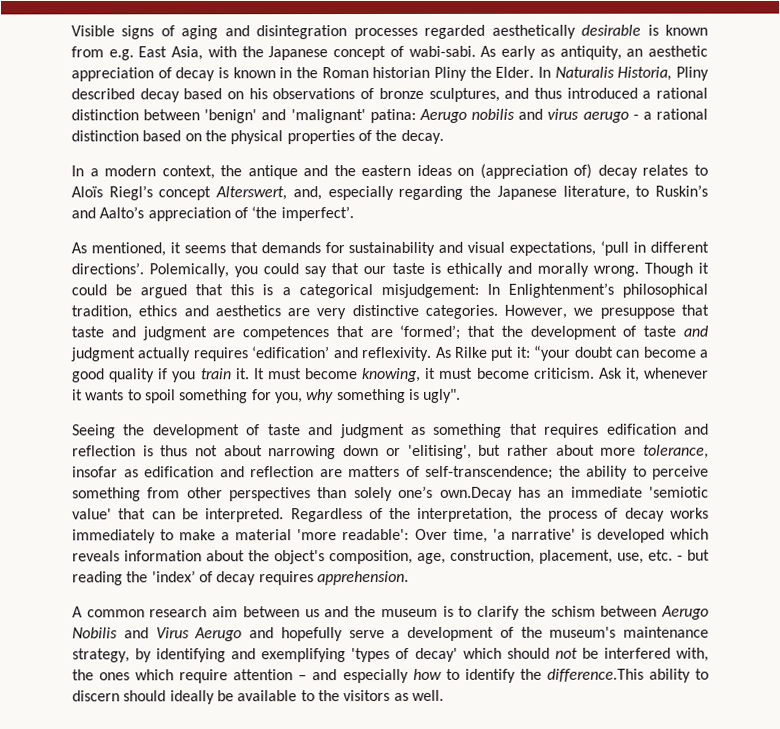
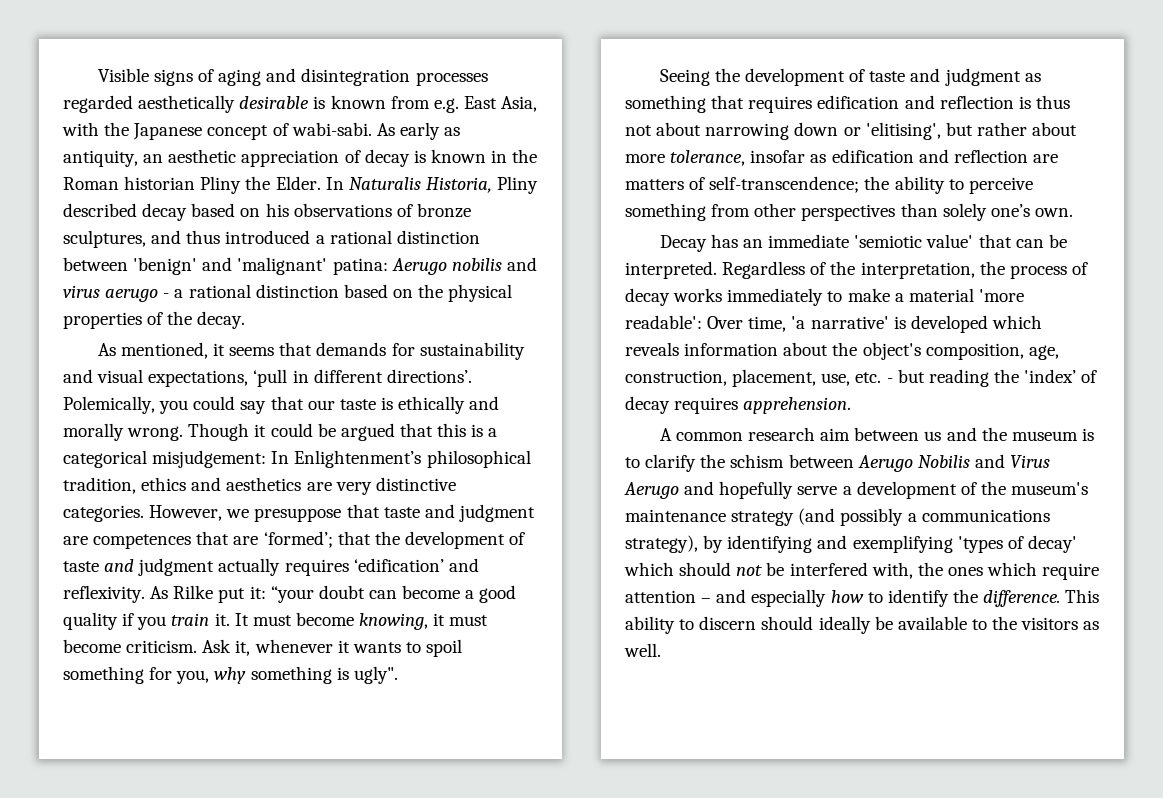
[71,163,709,180] [71,184,709,201] [71,206,354,222] // In a modern context, the antique and the eastern ideas on (appreciation of) decay relates to Aloïs Riegl’s concept Alterswert, and, especially regarding the Japanese literature, to Ruskin’s and Aalto’s appreciation of ‘the imperfect’. -> (246, 320) none
[439,486,513,501] own.Decay -> [1034,208,1073,217] [659,235,707,252] own. // Decay
[72,648,130,663] strategy, -> [731,508,1050,526] [625,535,698,553] strategy (and possibly a communications strategy),
[546,668,644,682] difference.This -> [983,589,1100,607] difference. This

